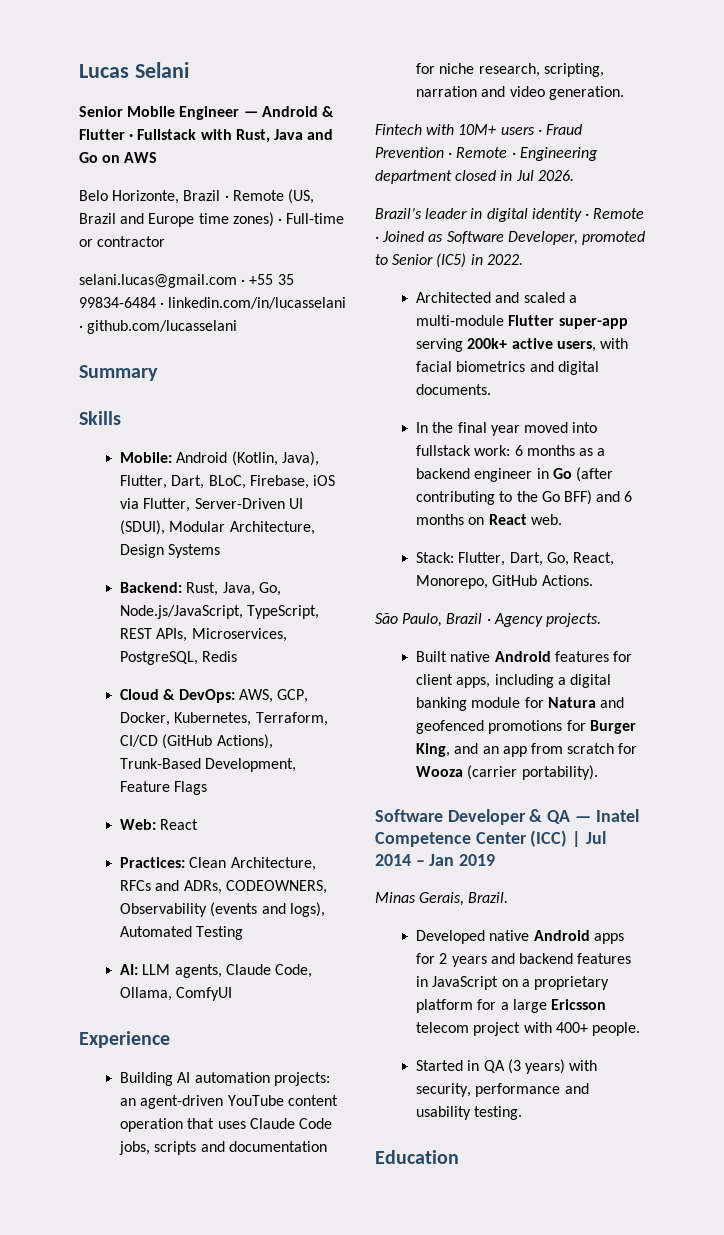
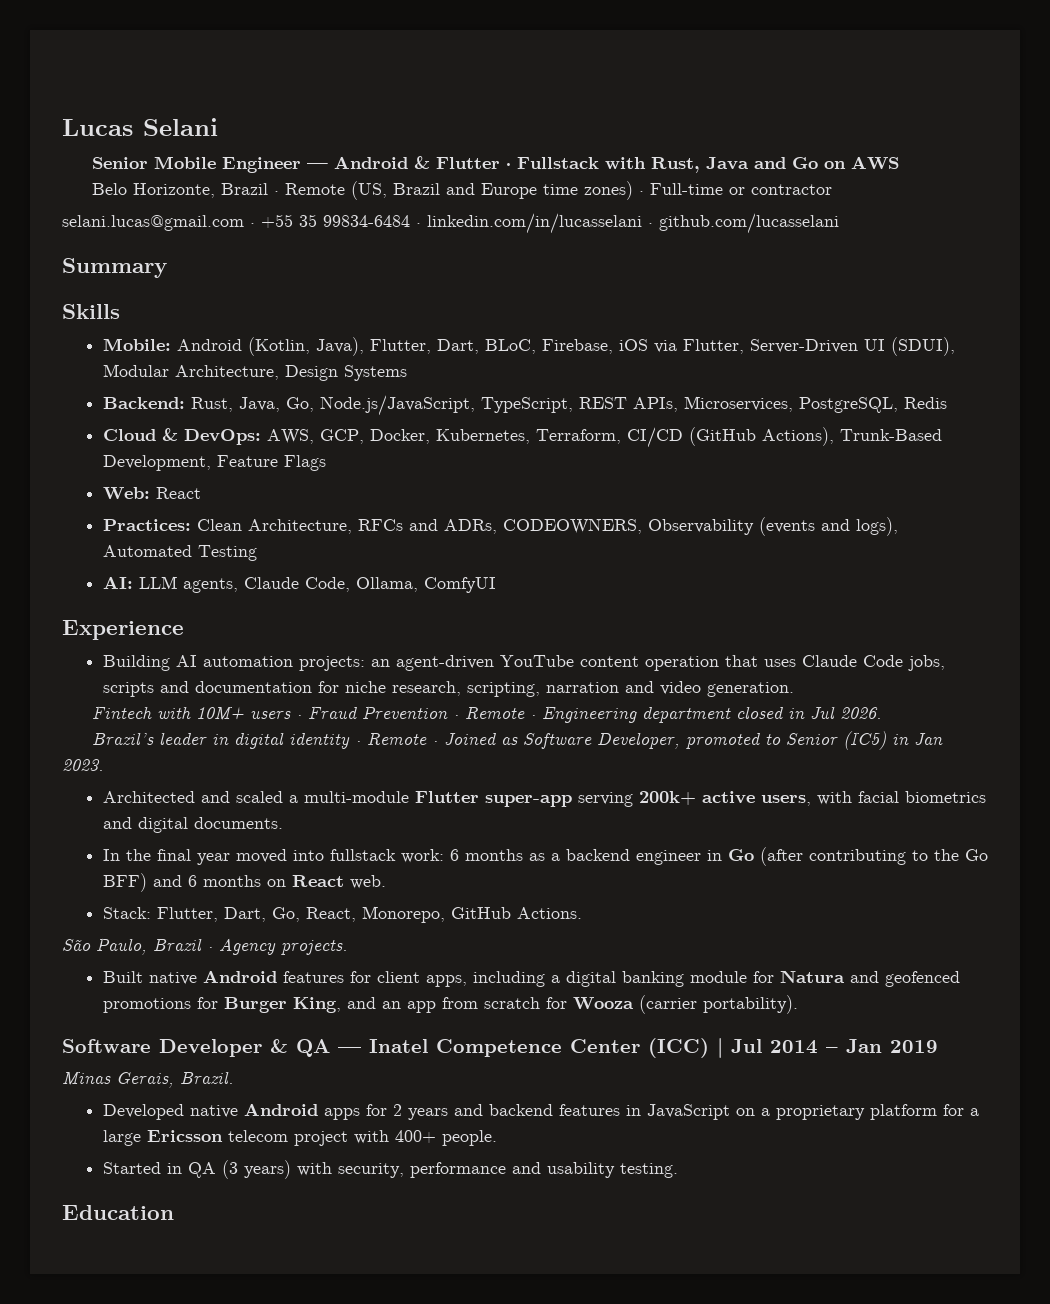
[486,254,523,265] 2022. -> [913,733,943,745] [62,759,104,771] Jan 2023.

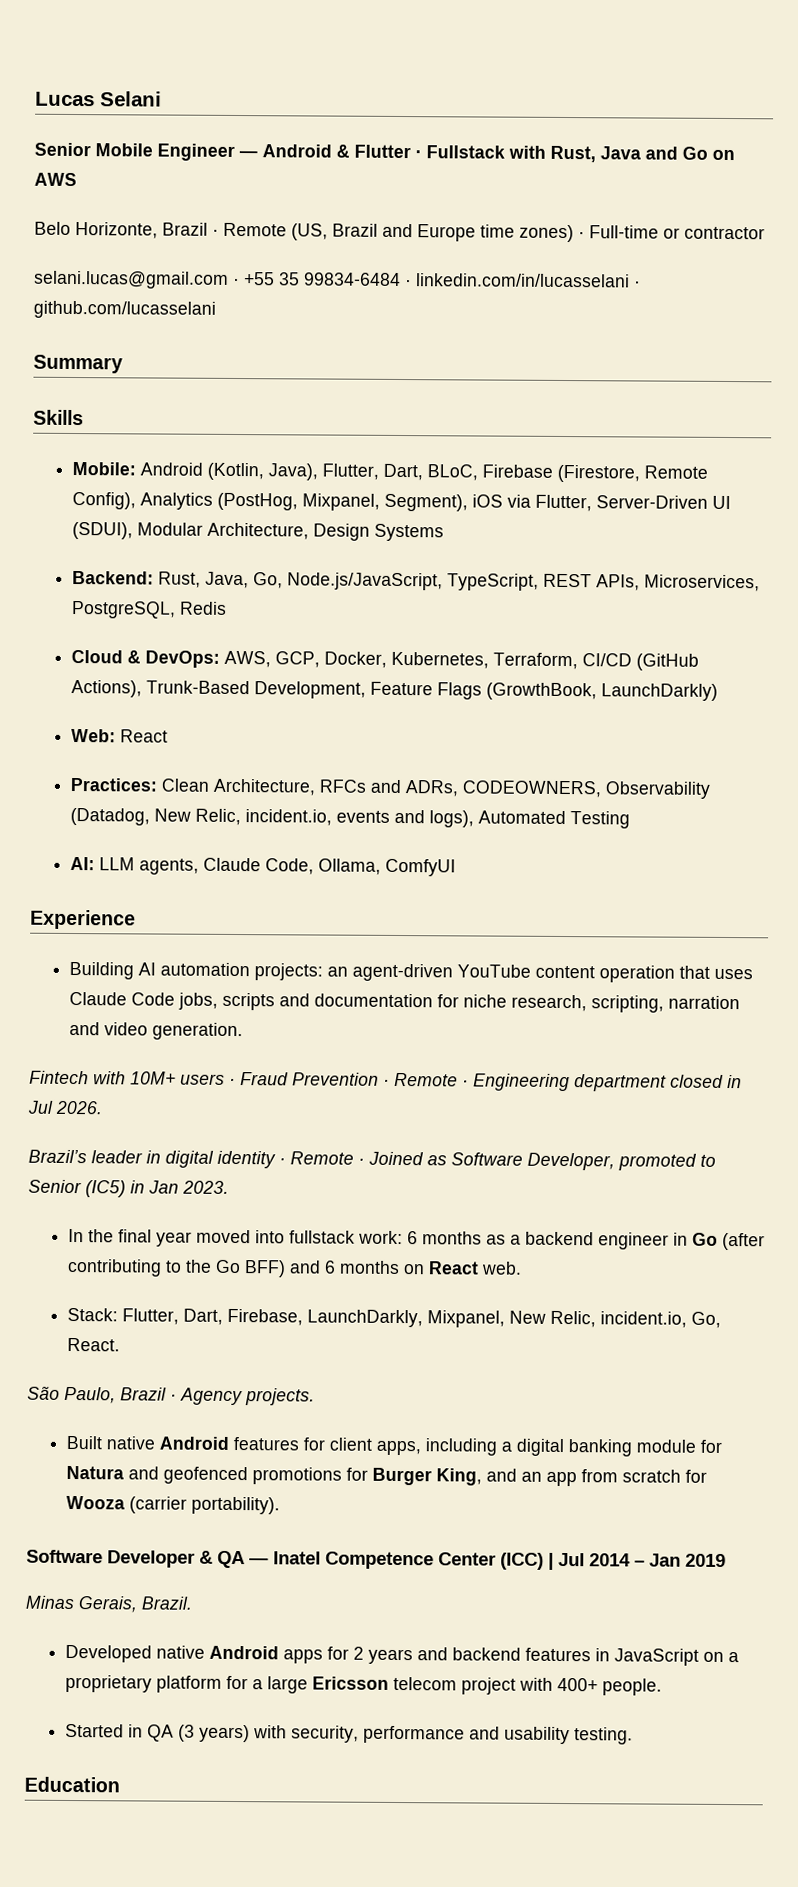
[541,339,613,354] Firebase, -> [481,464,708,483] [71,491,468,512] Firebase (Firestore, Remote Config), Analytics (PostHog, Mixpanel, Segment),
(326, 463) none -> [485,682,718,701] (GrowthBook, LaunchDarkly)
[758,517,815,536] (events -> [69,807,390,826] (Datadog, New Relic, incident.io, events
[102,791,986,807] [102,817,283,833] // Architected and scaled a multi-module Flutter super-app serving 200k+ active users, with facial biometrics and digital documents. -> (229, 1187) none
[271,906,582,923] Go, React, Monorepo, GitHub Actions. -> [226,1308,721,1328] [66,1337,120,1352] Firebase, LaunchDarkly, Mixpanel, New Relic, incident.io, Go, React.

